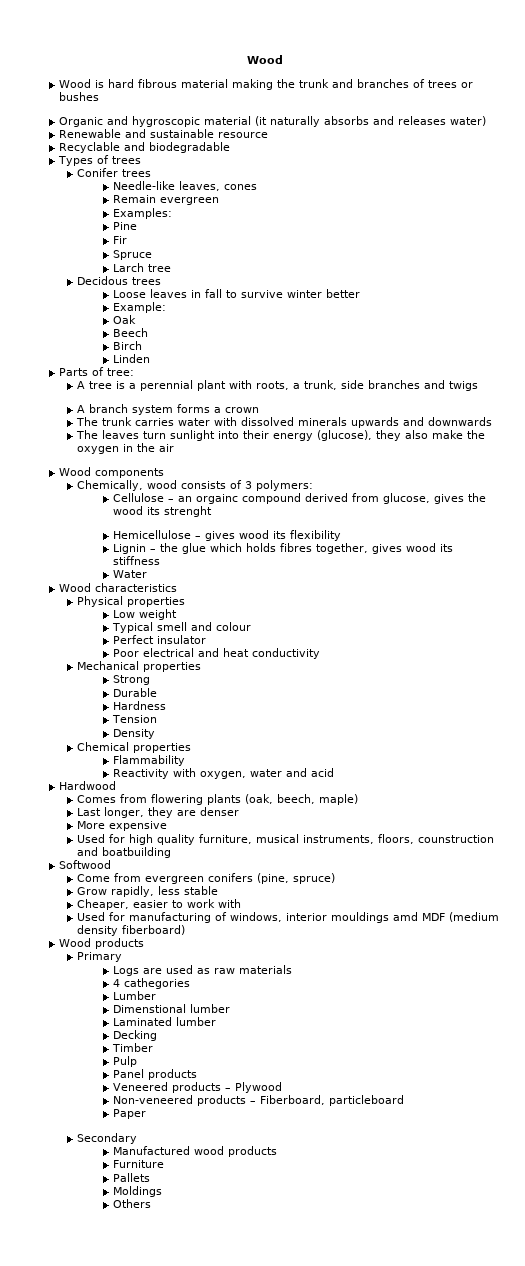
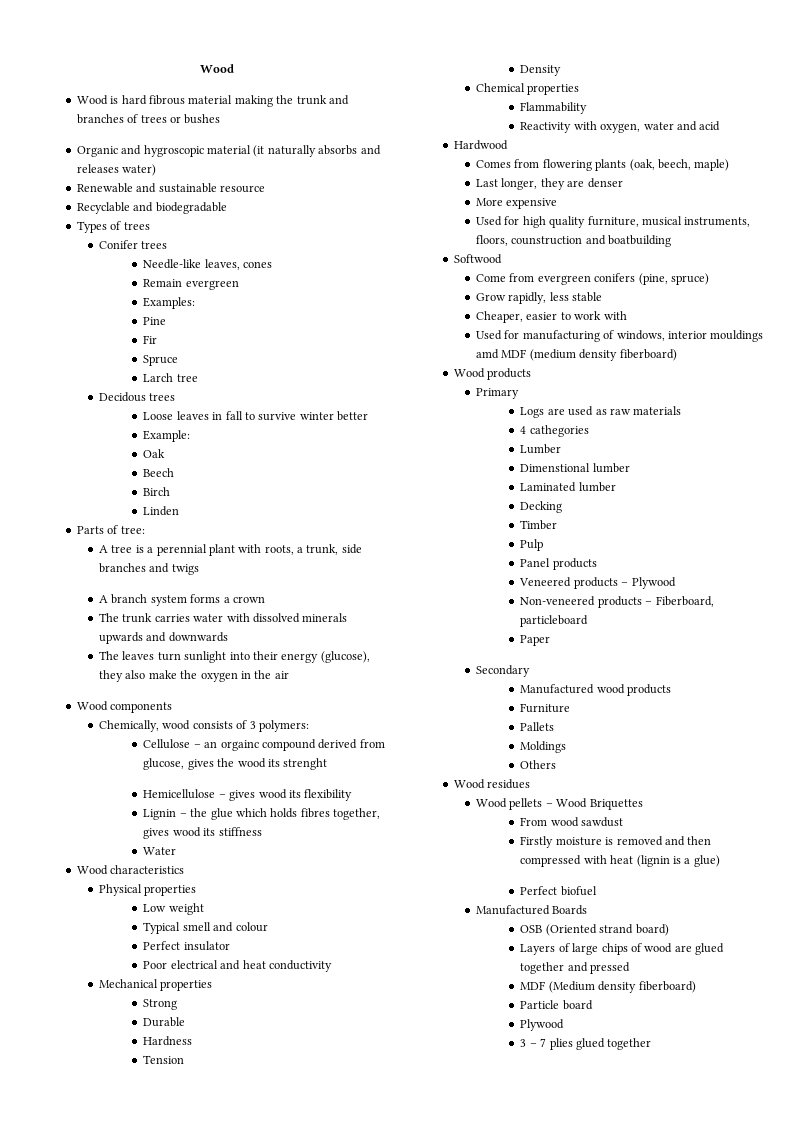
(152, 1203) none -> [453,779,531,789] [476,798,643,810] [520,817,624,827] [520,836,712,848] [520,855,720,867] [520,886,597,896] [476,905,588,915] [520,924,669,936] [520,943,725,955] [520,962,631,974] [520,981,696,993] [520,1000,593,1010] [520,1019,565,1031] [520,1038,652,1050] // Wood residues // Wood pellets – Wood Briquettes // From wood sawdust // Firstly moisture is removed and then compressed with heat (lignin is a glue) // Perfect biofuel // Manufactured Boards // OSB (Oriented strand board) // Layers of large chips of wood are glued together and pressed // MDF (Medium density fiberboard) // Particle board // Plywood // 3 – 7 plies glued together

